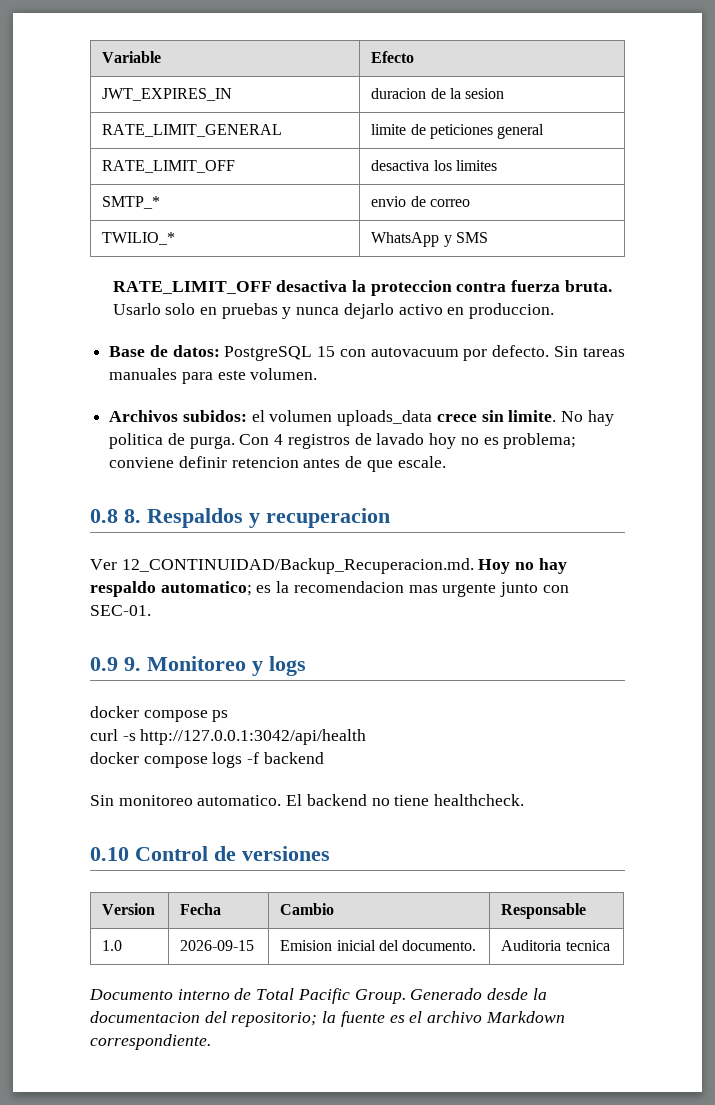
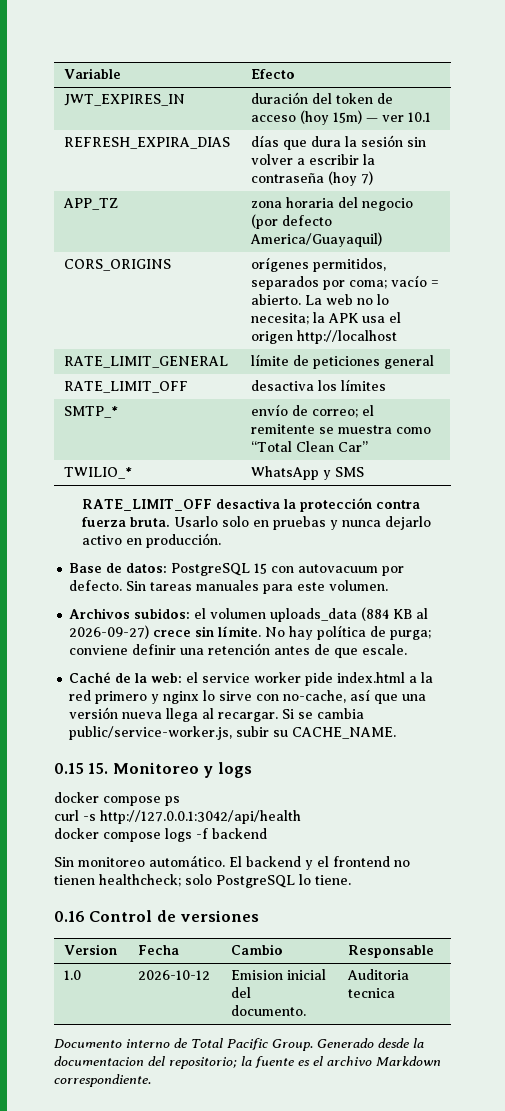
[371,88,505,99] duracion de la sesion -> [251,92,394,104] [251,110,432,125] [64,137,231,149] [251,135,427,150] [251,154,376,165] [251,171,374,186] [63,198,119,210] [251,197,414,211] [251,214,333,229] [250,232,383,247] [64,259,172,271] [251,257,387,272] [251,275,440,290] [251,294,390,305] [251,312,402,325] [251,330,398,344] duración del token de acceso (hoy 15m) — ver 10.1 // REFRESH_EXPIRA_DIAS | días que dura la sesión sin volver a escribir la contraseña (hoy 7) // APP_TZ | zona horaria del negocio (por defecto America/Guayaquil) // CORS_ORIGINS | orígenes permitidos, separados por coma; vacío = abierto. La web no lo necesita; la APK usa el origen http://localhost
[371,124,407,135] limite -> [251,354,290,366] límite
[456,160,498,171] limites -> [341,379,387,391] límites
[371,196,471,207] envio de correo -> [251,404,375,418] [251,424,432,434] [251,441,369,452] envío de correo; el remitente se muestra como “Total Clean Car”
[370,280,452,296] proteccion -> [299,498,372,512] protección
[469,303,555,319] produccion. -> [145,533,221,548] producción.
(433, 418) none -> [361,607,429,621] [69,625,150,639] (884 KB al 2026-09-27)
[508,410,557,422] limite. -> [218,626,262,637] límite.
[109,433,577,449] [109,456,446,472] [90,508,390,528] [90,558,567,574] [90,581,569,597] [90,605,151,616] [90,657,141,671] politica de purga. Con 4 registros de lavado hoy no es problema; conviene definir retencion antes de que escale. // 0.8 8. Respaldos y recuperacion // Ver 12_CONTINUIDAD/Backup_Recuperacion.md. Hoy no hay respaldo automatico; es la recomendacion mas urgente junto con SEC-01. // 0.9 9. -> [317,625,432,640] [69,643,408,658] [69,672,434,686] [69,689,427,704] [69,707,365,722] [69,726,397,740] [54,763,109,774] política de purga; conviene definir una retención antes de que escale. // Caché de la web: el service worker pide index.html a la red primero y nginx lo sirve con no-cache, así que una versión nueva llega al recargar. Si se cambia public/service-worker.js, subir su CACHE_NAME. // 0.15 15.
[197,795,282,806] automatico. -> [149,855,225,867] automático.
[371,794,525,806] [90,847,129,861] no tiene healthcheck. // 0.10 -> [305,856,410,870] [54,874,351,888] [54,911,85,922] y el frontend no tienen healthcheck; solo PostgreSQL lo tiene. // 0.16
[180,940,255,951] 2026-09-15 -> [138,970,211,980] 2026-10-12

